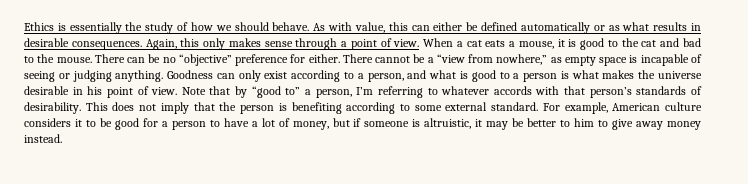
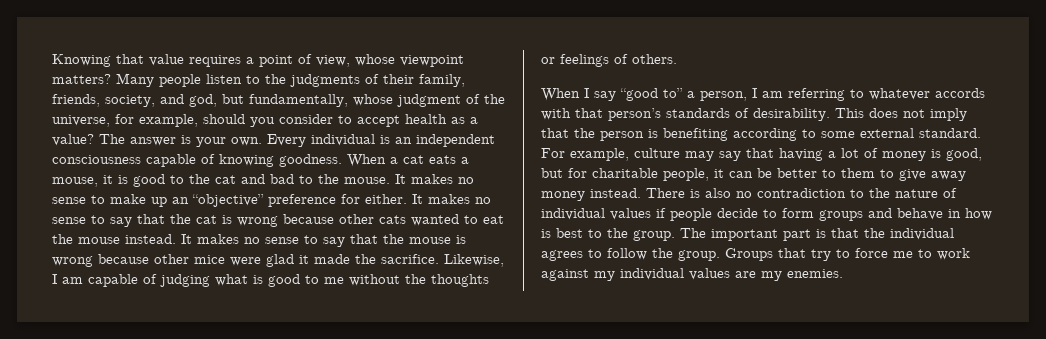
[24,22,702,34] [24,38,420,50] Ethics is essentially the study of how we should behave. As with value, this can either be defined automatically or as what results in desirable consequences. Again, this only makes sense through a point of view. -> [52,54,464,67] [52,73,465,87] [52,94,505,107] [52,114,478,127] [52,134,495,147] [52,154,342,167] Knowing that value requires a point of view, whose viewpoint matters? Many people listen to the judgments of their family, friends, society, and god, but fundamentally, whose judgment of the universe, for example, should you consider to accept health as a value? The answer is your own. Every individual is an independent consciousness capable of knowing goodness.
[94,54,702,66] [24,70,702,82] [24,86,248,98] There can be no “objective” preference for either. There cannot be a “view from nowhere,” as empty space is incapable of seeing or judging anything. Goodness can only exist according to a person, and what is good to a person is what makes the universe desirable in his point of view. Note that by -> [395,174,474,184] [52,194,491,207] [52,214,504,227] [52,234,466,247] [52,254,504,267] [52,274,489,287] [541,54,677,67] [541,88,616,101] It makes no sense to make up an “objective” preference for either. It makes no sense to say that the cat is wrong because other cats wanted to eat the mouse instead. It makes no sense to say that the mouse is wrong because other mice were glad it made the sacrifice. Likewise, I am capable of judging what is good to me without the thoughts or feelings of others. // When I say
[356,87,374,95] I’m -> [752,88,783,98] I am
[612,102,702,111] [24,118,509,130] American culture considers it to be good for a person to have a lot of money, but if someone is altruistic, it may -> [634,148,982,161] [541,168,753,181] culture may say that having a lot of money is good, but for charitable people, it can
[574,118,595,127] him -> [841,168,875,178] them
(62, 138) none -> [646,188,957,198] [541,208,992,221] [541,228,954,241] [541,248,970,261] [541,268,843,281] There is also no contradiction to the nature of individual values if people decide to form groups and behave in how is best to the group. The important part is that the individual agrees to follow the group. Groups that try to force me to work against my individual values are my enemies.

